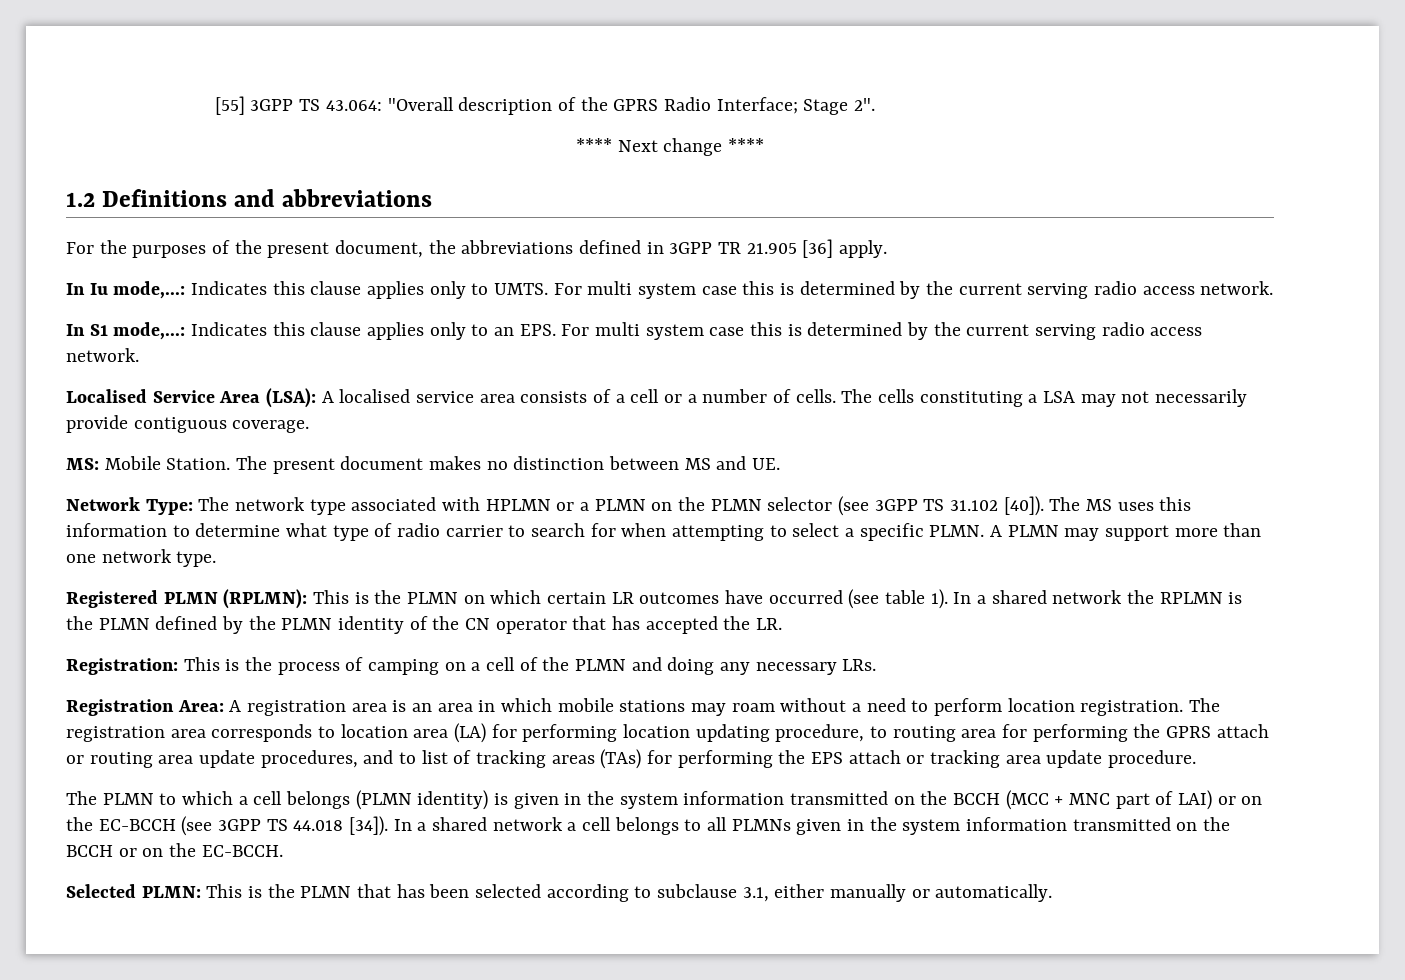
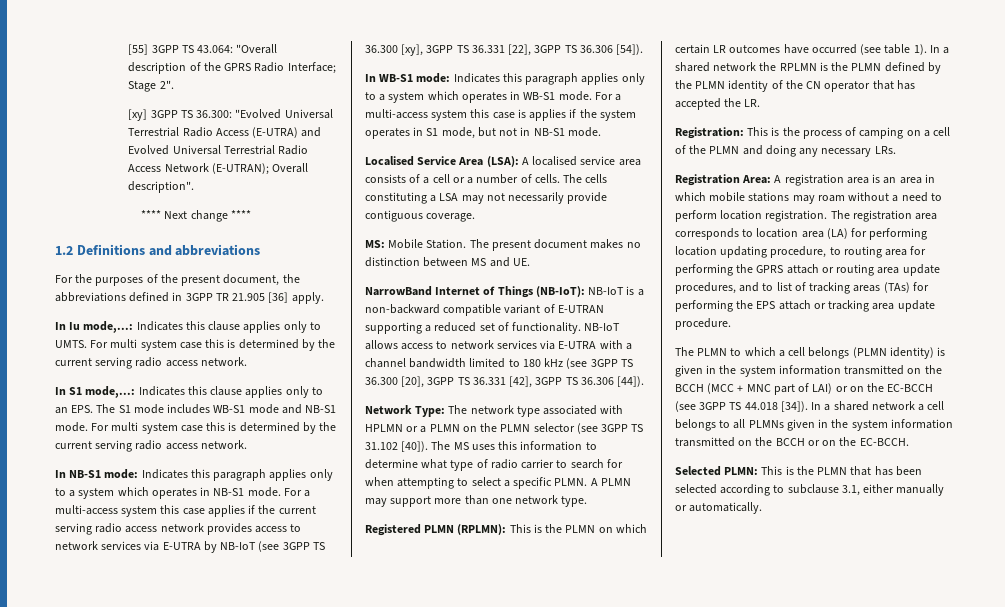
(875, 104) none -> [128,109,333,121] [128,127,322,138] [128,145,309,155] [128,163,309,175] [128,181,195,193] // [xy] 3GPP TS 36.300: "Evolved Universal Terrestrial Radio Access (E-UTRA) and Evolved Universal Terrestrial Radio Access Network (E-UTRAN); Overall description".
(556, 330) none -> [96,404,337,414] [55,422,88,432] The S1 mode includes WB-S1 mode and NB-S1 mode.
(139, 355) none -> [55,469,333,481] [55,487,311,499] [55,505,316,517] [55,523,302,535] [55,541,325,553] [365,44,644,56] [365,73,645,85] [365,91,622,103] [365,109,636,121] [365,127,601,139] // In NB-S1 mode: Indicates this paragraph applies only to a system which operates in NB-S1 mode. For a multi-access system this case applies if the current serving radio access network provides access to network services via E-UTRA by NB-IoT (see 3GPP TS 36.300 [xy], 3GPP TS 36.331 [22], 3GPP TS 36.306 [54]). // In WB-S1 mode: Indicates this paragraph applies only to a system which operates in WB-S1 mode. For a multi-access system this case is applies if the system operates in S1 mode, but not in NB-S1 mode.
(781, 464) none -> [365,286,644,298] [365,304,604,316] [365,322,621,334] [365,340,632,350] [365,358,633,369] [365,376,645,388] // NarrowBand Internet of Things (NB-IoT): NB-IoT is a non-backward compatible variant of E-UTRAN supporting a reduced set of functionality. NB-IoT allows access to network services via E-UTRA with a channel bandwidth limited to 180 kHz (see 3GPP TS 36.300 [20], 3GPP TS 36.331 [42], 3GPP TS 36.306 [44]).

